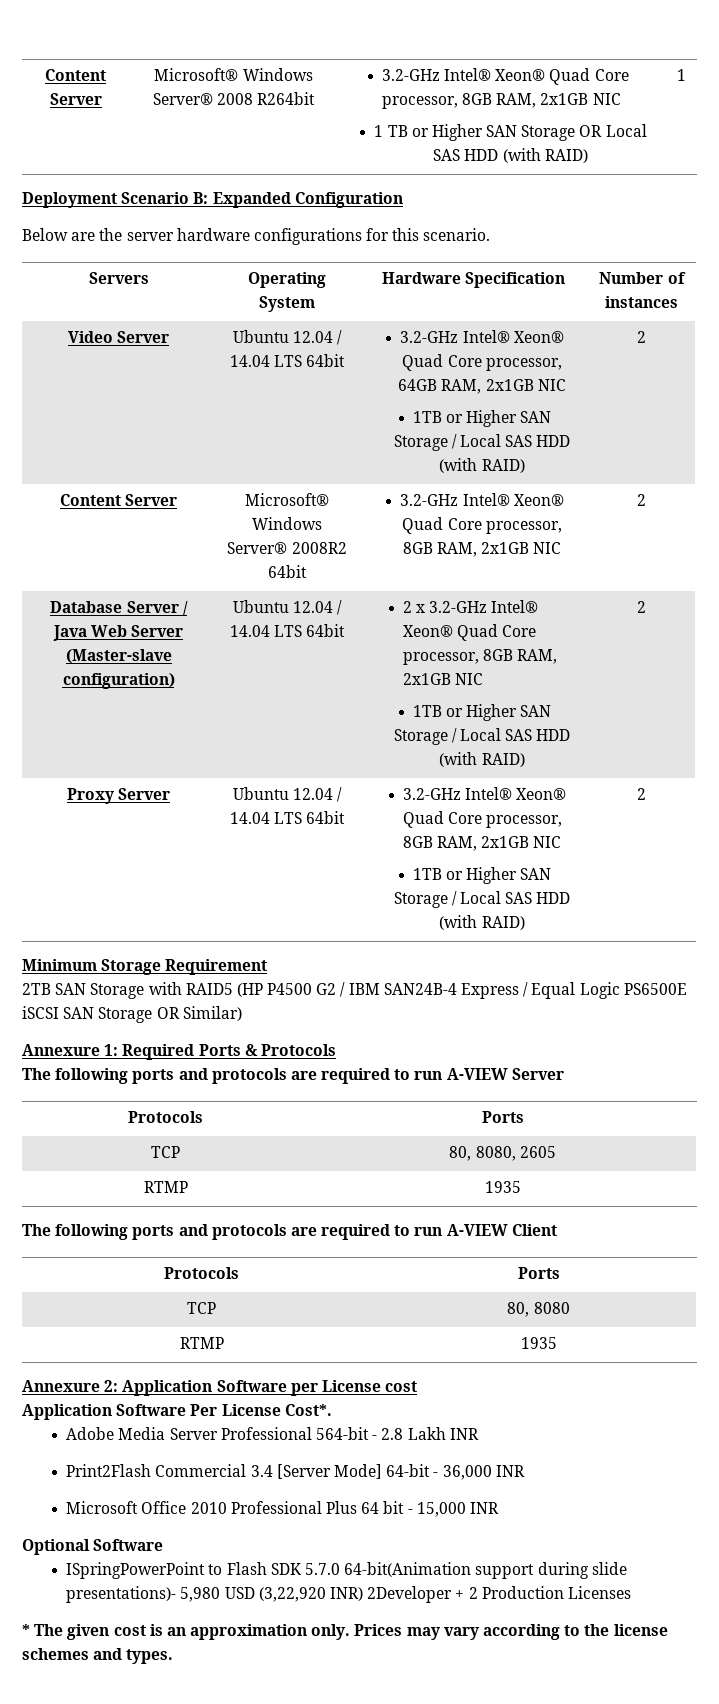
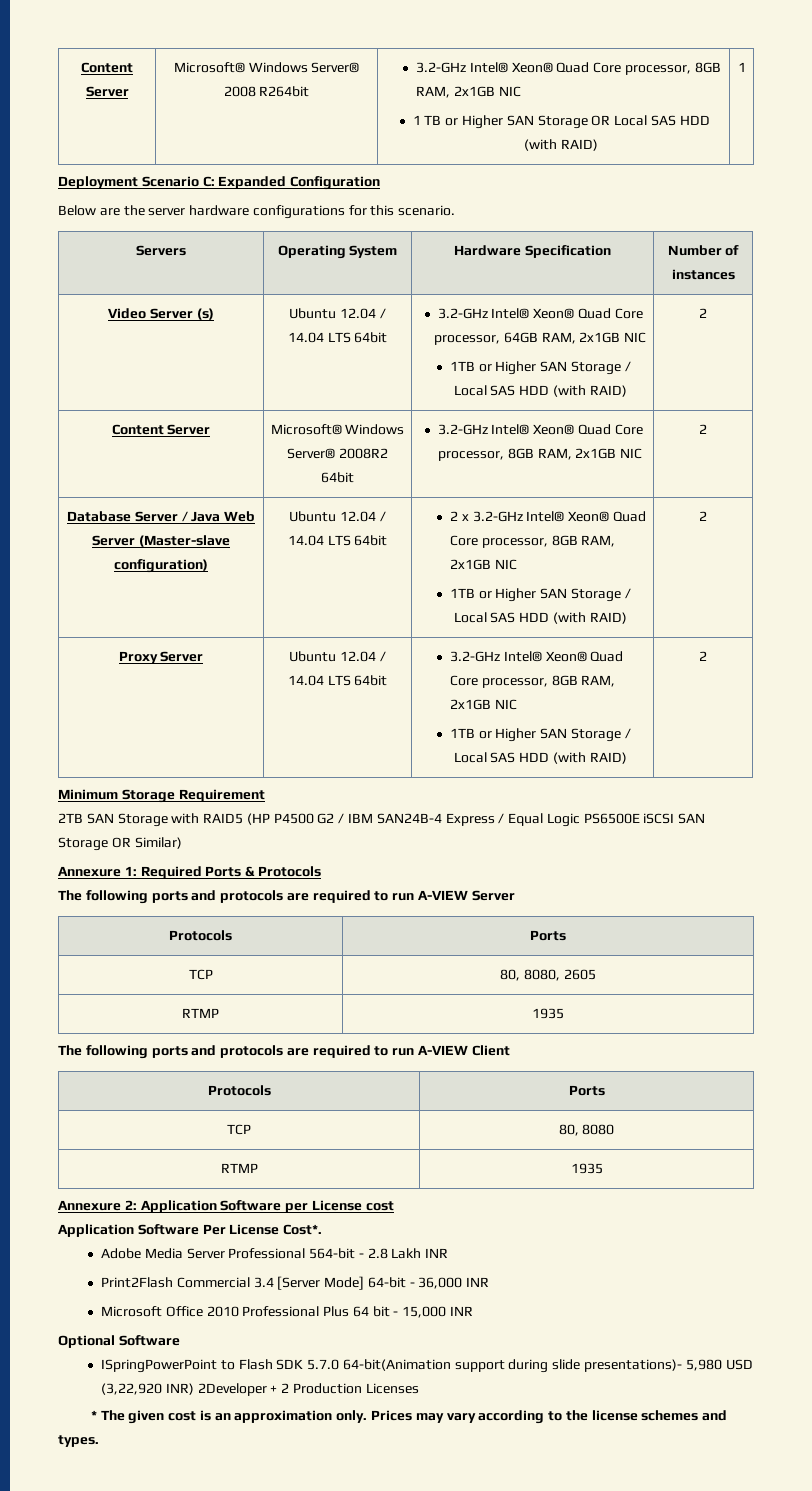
[193,192,209,204] B: -> [202,176,215,187] C:
(170, 337) none -> [196,308,214,320] (s)

